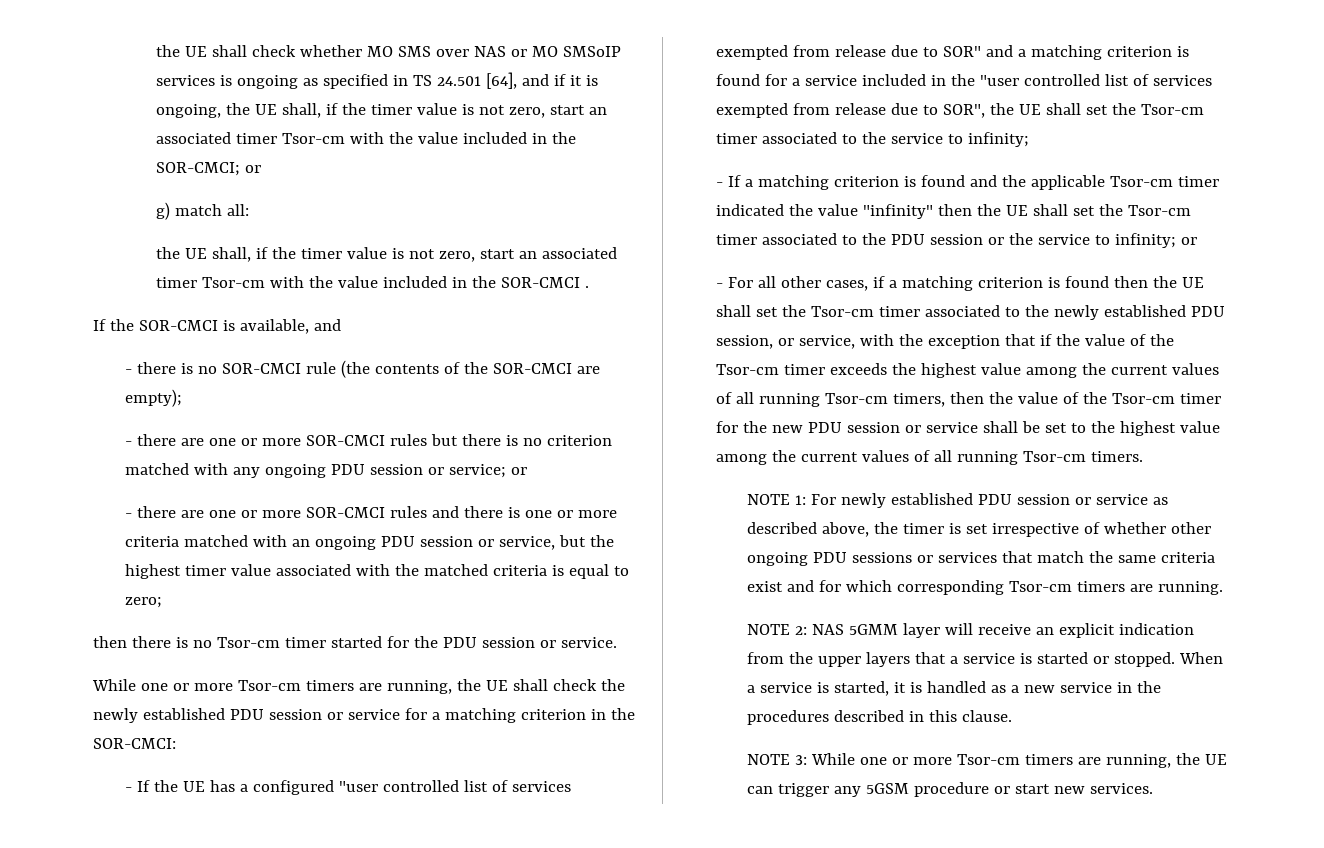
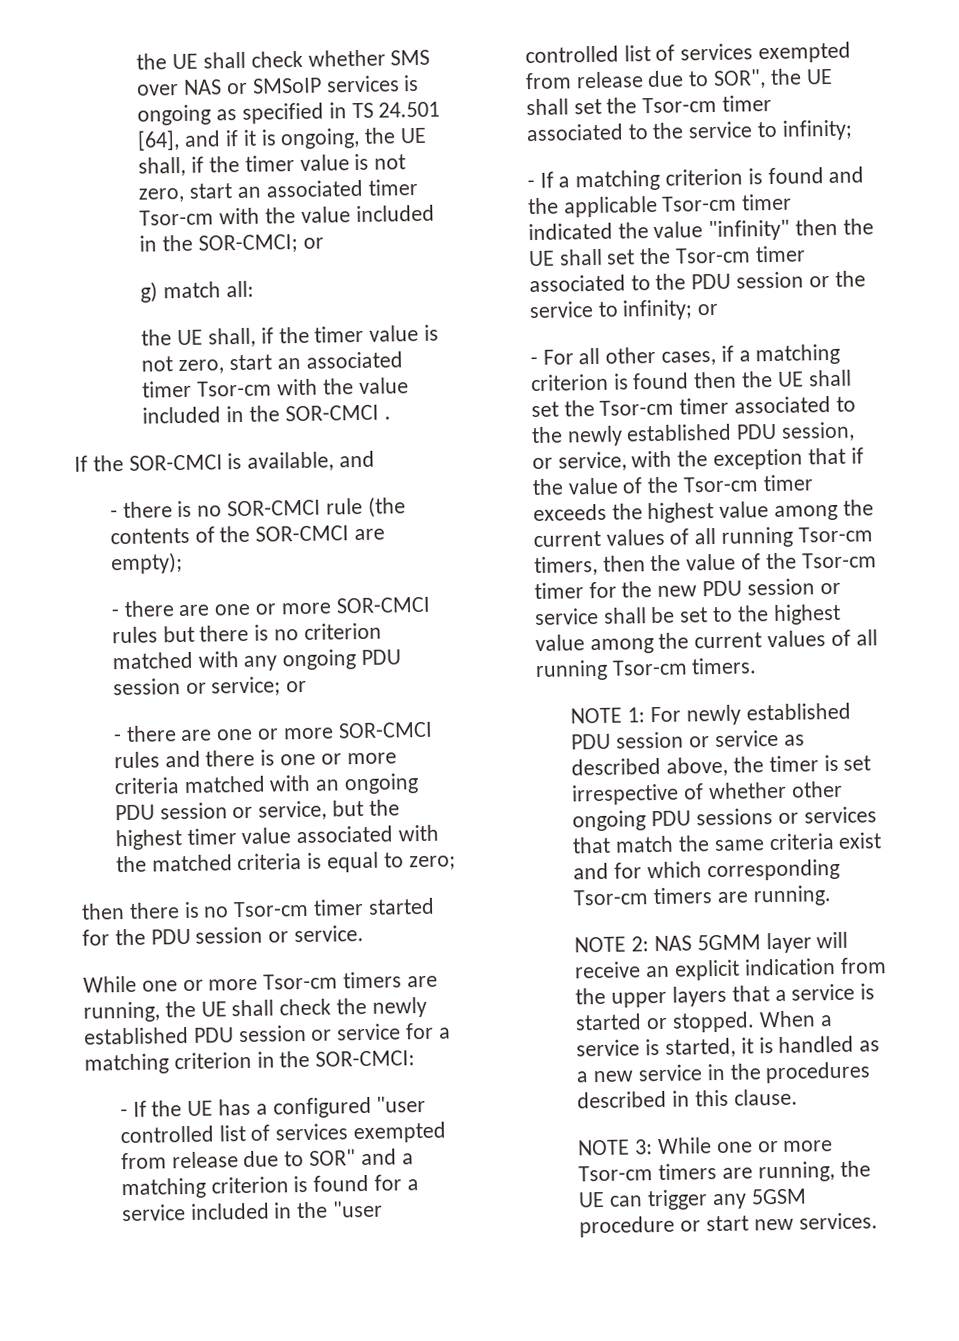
[367,46,394,57] MO -> (386, 58) none
[532,46,559,57] MO -> (248, 88) none

